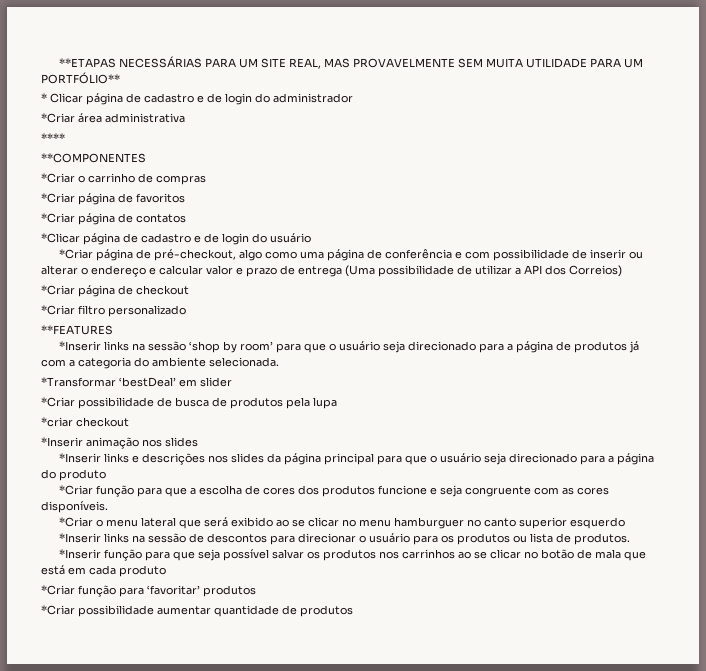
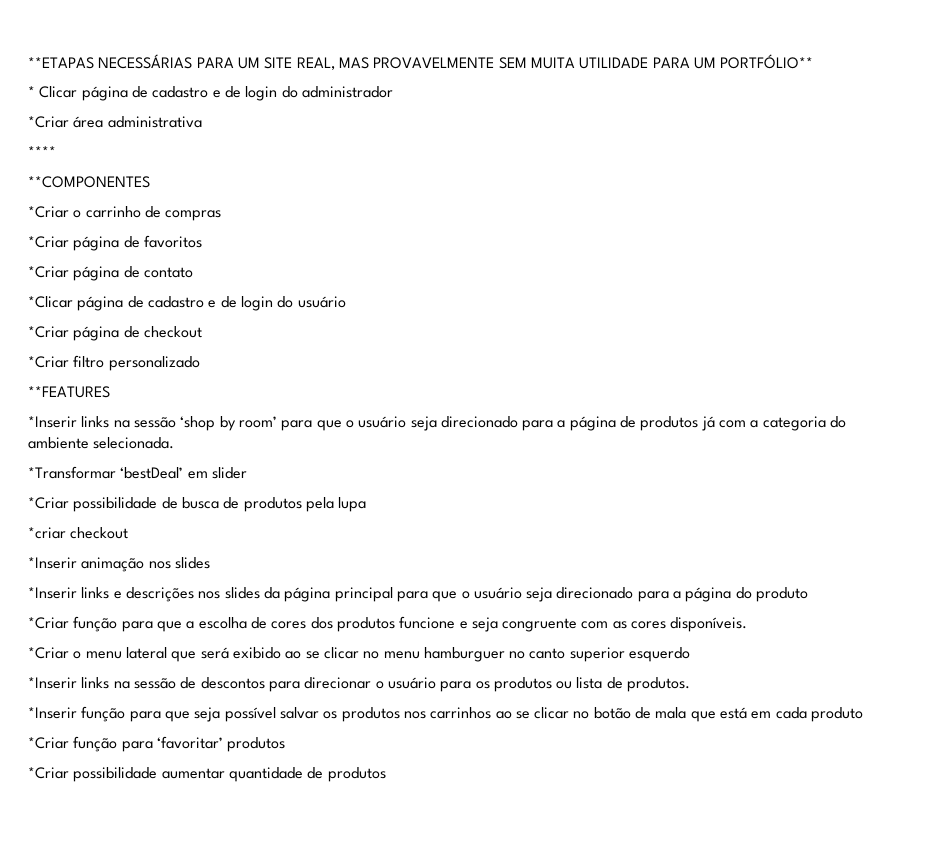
[136,214,186,223] contatos -> [143,267,193,278] contato
[58,249,643,261] [41,265,622,277] // *Criar página de pré-checkout, algo como uma página de conferência e com possibilidade de inserir ou alterar o endereço e calcular valor e prazo de entrega (Uma possibilidade de utilizar a API dos Correios) -> (346, 302) none

